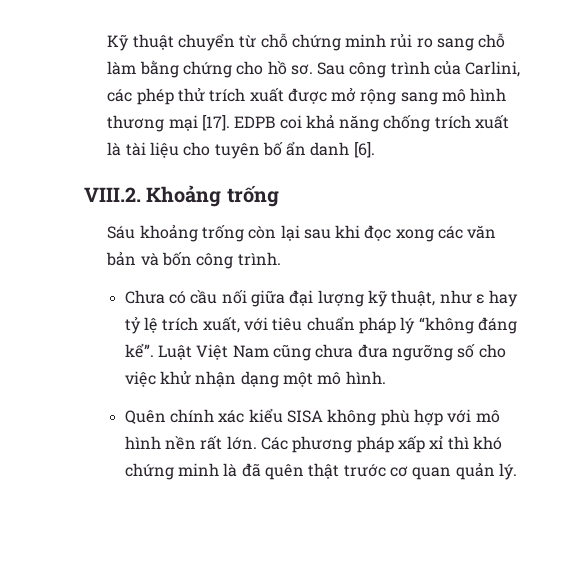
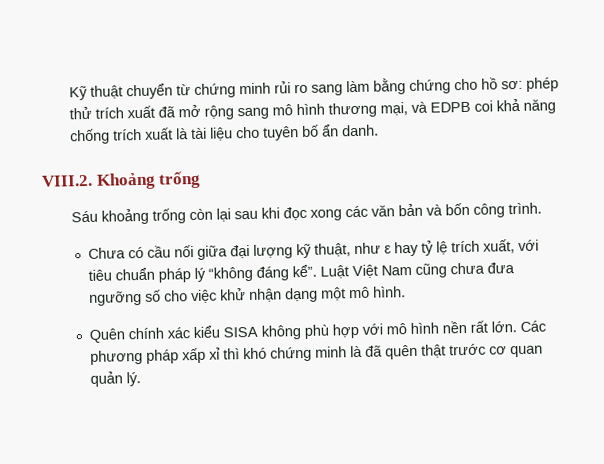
[260,33,288,48] chỗ -> (191, 90) none
[478,33,506,48] chỗ -> (343, 90) none
[290,61,521,78] [107,89,133,102] sơ. Sau công trình của Carlini, các -> [500,80,523,90] sơ:
[287,88,327,104] được -> [157,106,176,118] đã
[168,115,230,131] mại [17]. -> [379,101,428,116] mại, và
[310,142,375,158] danh [6]. -> [341,124,379,137] danh.

